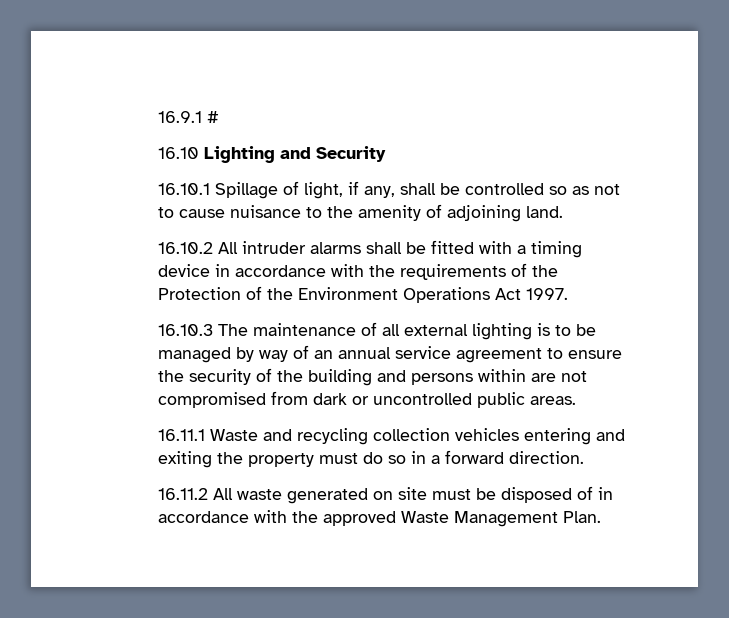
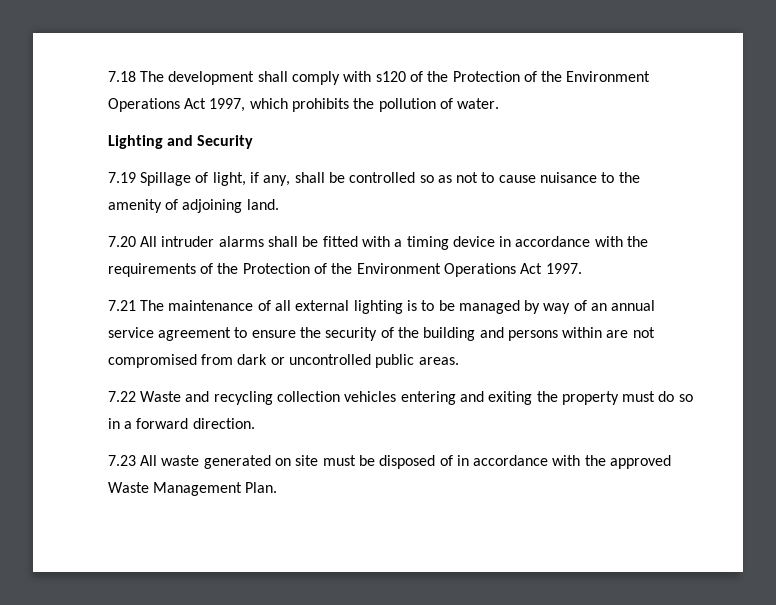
[158,111,220,123] [158,147,200,159] 16.9.1 # // 16.10 -> [107,71,651,85] [107,98,500,112] 7.18 The development shall comply with s120 of the Protection of the Environment Operations Act 1997, which prohibits the pollution of water. //
[158,183,211,195] 16.10.1 -> [107,172,136,183] 7.19
[158,242,214,254] 16.10.2 -> [107,236,136,247] 7.20
[158,324,214,336] 16.10.3 -> [107,300,136,311] 7.21
[158,429,206,441] 16.11.1 -> [107,391,136,402] 7.22
[158,488,209,500] 16.11.2 -> [107,455,136,466] 7.23

